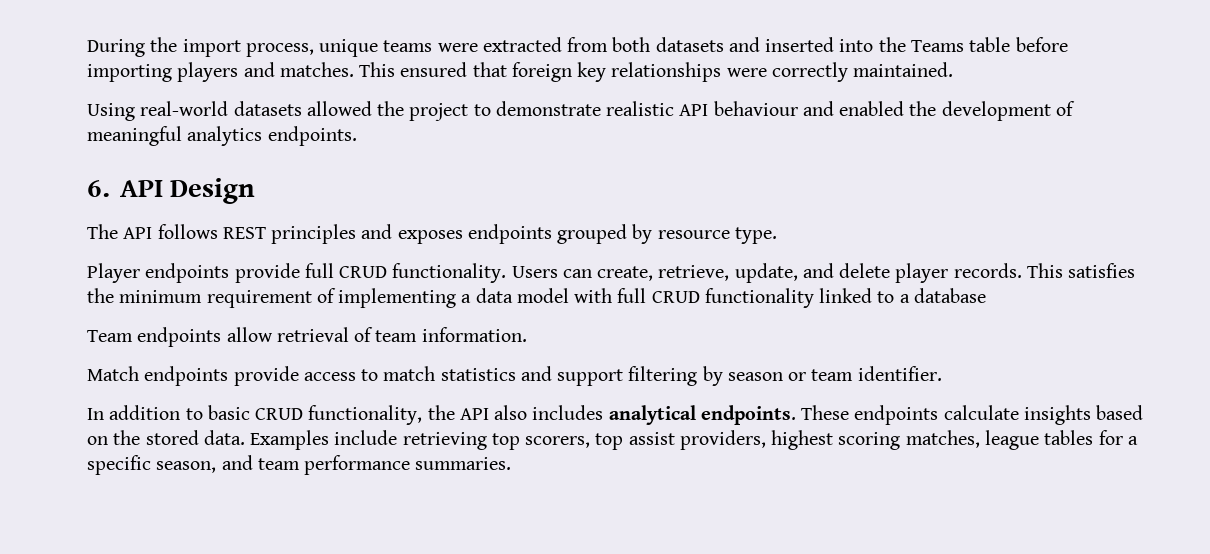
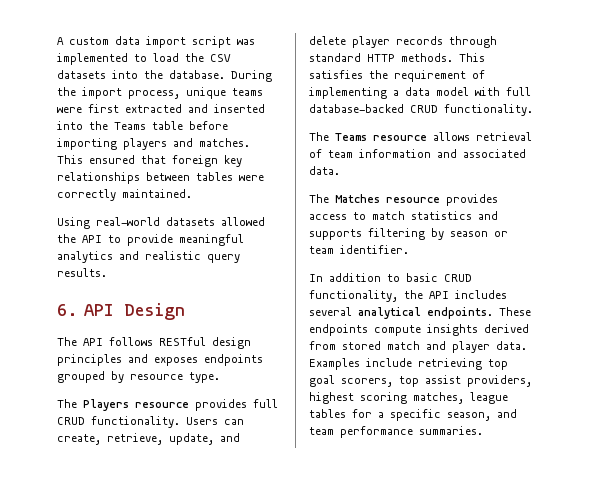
(87, 48) none -> [57,36,255,48] [57,53,231,65] [57,70,225,79] A custom data import script was implemented to load the CSV datasets into the database.
[482,37,724,52] extracted from both datasets -> [88,104,182,113] first extracted
(722, 72) none -> [146,172,233,181] between tables
[409,101,1075,121] [87,126,357,146] project to demonstrate realistic API behaviour and enabled the development of meaningful analytics endpoints. -> [82,234,244,246] [57,251,240,263] [57,268,107,277] API to provide meaningful analytics and realistic query results.
[222,227,266,239] REST -> [159,337,251,349] RESTful design
[87,263,300,283] Player endpoints provide -> [57,399,247,411] The Players resource provides
[953,263,1022,278] records. -> [396,36,497,48] [309,53,453,62] records through standard HTTP methods.
[119,290,203,303] minimum -> (388, 74) none
[651,288,986,308] [87,327,527,347] [87,366,299,386] CRUD functionality linked to a database // Team endpoints allow retrieval of team information. // Match endpoints provide -> [309,104,533,116] [309,132,532,141] [309,149,526,158] [309,166,340,175] [309,194,498,206] database-backed CRUD functionality. // The Teams resource allows retrieval of team information and associated data. // The Matches resource provides
[557,369,624,386] support -> [309,229,362,240] supports
[494,405,604,420] also includes -> [455,290,507,299] [309,307,352,316] includes several
[943,405,1144,425] [87,430,199,445] calculate insights based on the stored -> [374,324,529,336] [309,341,490,353] compute insights derived from stored match and player
(520, 441) none -> [309,375,335,387] goal

